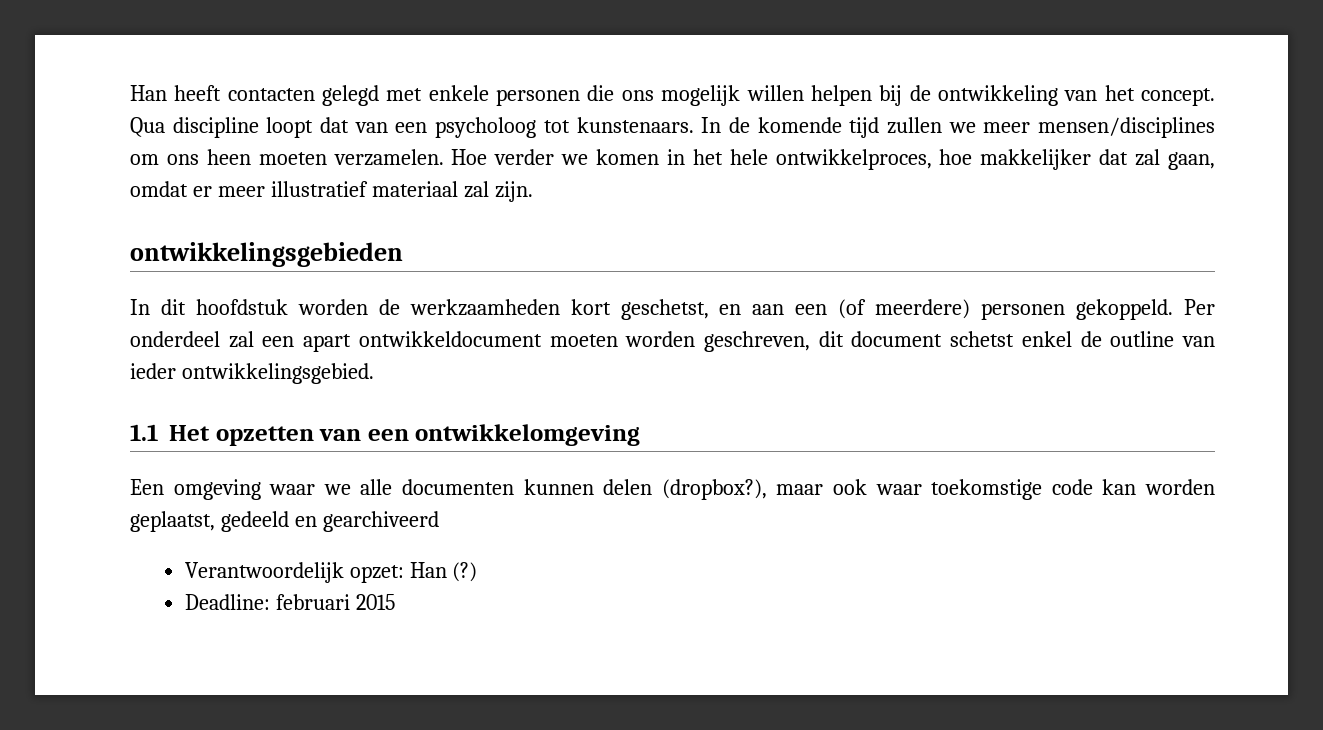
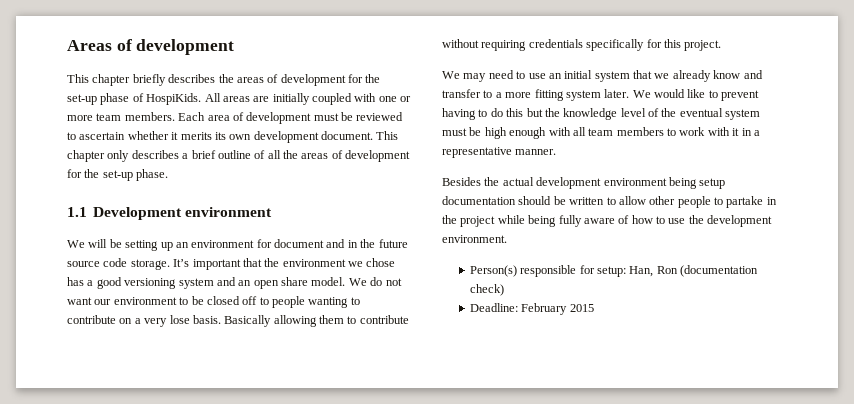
[130,85,1216,106] [130,117,1215,138] [130,149,1215,170] [130,181,533,202] [130,242,403,267] [130,299,1215,320] [130,331,1215,352] [130,363,374,384] [130,424,641,446] [130,479,1216,500] [130,511,439,532] [184,562,478,583] Han heeft contacten gelegd met enkele personen die ons mogelijk willen helpen bij de ontwikkeling van het concept. Qua discipline loopt dat van een psycholoog tot kunstenaars. In de komende tijd zullen we meer mensen/disciplines om ons heen moeten verzamelen. Hoe verder we komen in het hele ontwikkelproces, hoe makkelijker dat zal gaan, omdat er meer illustratief materiaal zal zijn. // ontwikkelingsgebieden // In dit hoofdstuk worden de werkzaamheden kort geschetst, en aan een (of meerdere) personen gekoppeld. Per onderdeel zal een apart ontwikkeldocument moeten worden geschreven, dit document schetst enkel de outline van ieder ontwikkelingsgebied. // 1.1 Het opzetten van een ontwikkelomgeving // Een omgeving waar we alle documenten kunnen delen (dropbox?), maar ook waar toekomstige code kan worden geplaatst, gedeeld en gearchiveerd // Verantwoordelijk opzet: Han (?) -> [67,39,235,55] [67,74,381,86] [67,93,412,105] [67,112,404,124] [67,131,399,143] [67,150,411,162] [67,169,169,181] [67,207,273,220] [67,239,408,251] [67,258,396,270] [67,277,402,289] [67,296,360,308] [67,315,409,327] [442,39,722,51] [442,70,763,82] [442,89,760,101] [442,108,761,120] [442,127,760,139] [442,147,557,158] [442,177,726,189] [442,196,777,208] [442,215,773,227] [442,235,507,243] [469,265,759,277] [469,284,504,296] Areas of development // This chapter briefly describes the areas of development for the set-up phase of HospiKids. All areas are initially coupled with one or more team members. Each area of development must be reviewed to ascertain whether it merits its own development document. This chapter only describes a brief outline of all the areas of development for the set-up phase. // 1.1 Development environment // We will be setting up an environment for document and in the future source code storage. It’s important that the environment we chose has a good versioning system and an open share model. We do not want our environment to be closed off to people wanting to contribute on a very lose basis. Basically allowing them to contribute without requiring credentials specifically for this project. // We may need to use an initial system that we already know and transfer to a more fitting system later. We would like to prevent having to do this but the knowledge level of the eventual system must be high enough with all team members to work with it in a representative manner. // Besides the actual development environment being setup documentation should be written to allow other people to partake in the project while being fully aware of how to use the development environment. // Person(s) responsible for setup: Han, Ron (documentation check)
[275,594,350,610] februari -> [521,303,568,315] February

